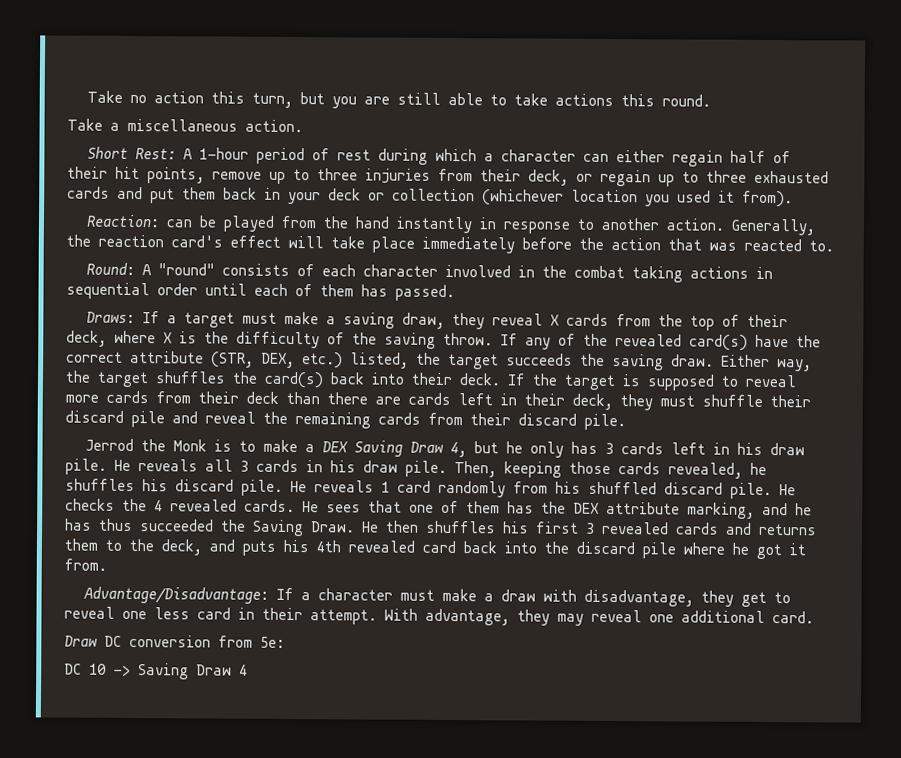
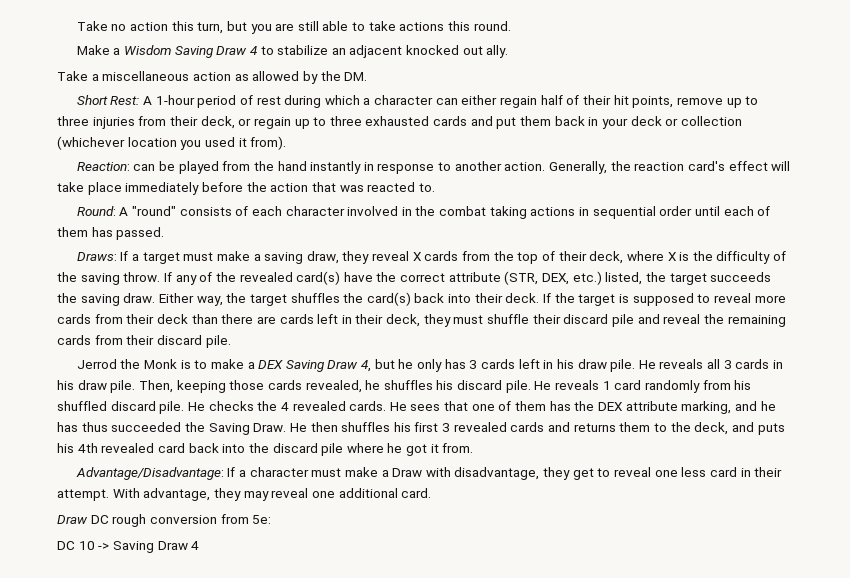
[67,118,303,133] Take a miscellaneous action. -> [76,45,509,58] [57,71,368,84] Make a Wisdom Saving Draw 4 to stabilize an adjacent knocked out ally. // Take a miscellaneous action as allowed by the DM.
[500,589,536,602] draw -> [392,468,423,477] Draw
(122, 641) none -> [112,514,147,527] rough

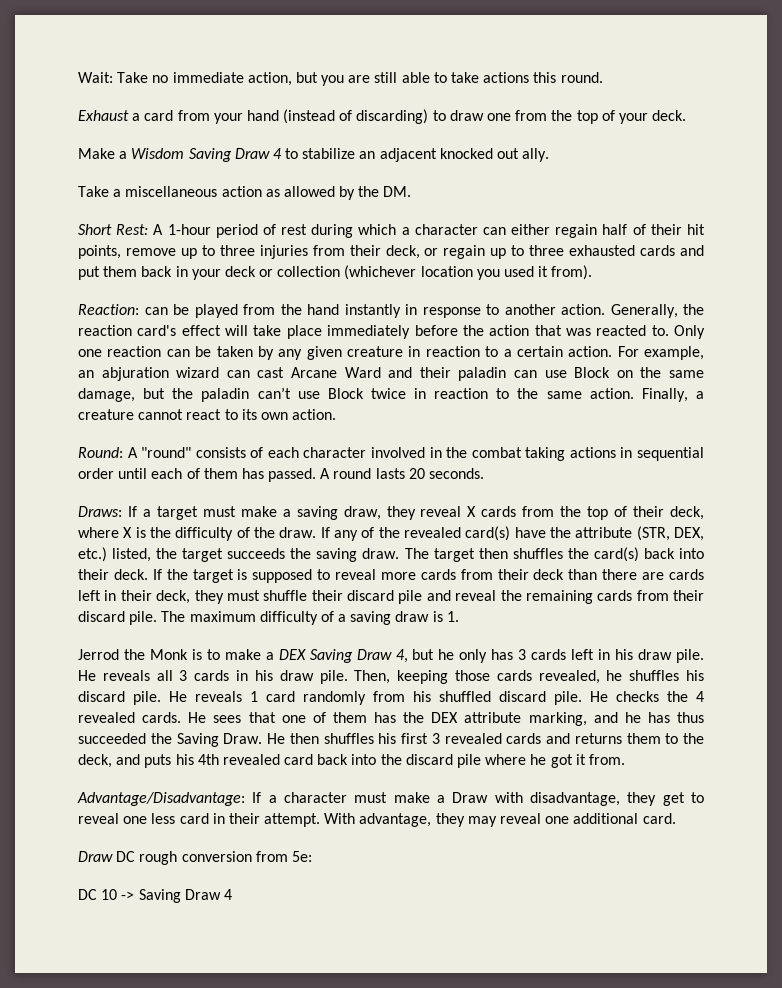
(76, 26) none -> [78,72,113,83] Wait:
[129,21,224,34] action this turn, -> [172,72,292,86] immediate action,
(511, 26) none -> [78,109,687,124] // Exhaust a card from your hand (instead of discarding) to draw one from the top of your deck.
(435, 187) none -> [674,325,705,339] [78,346,704,360] [78,367,705,381] [78,387,704,402] [78,409,337,420] Only one reaction can be taken by any given creature in reaction to a certain action. For example, an abjuration wizard can cast Arcane Ward and their paladin can use Block on the same damage, but the paladin can’t use Block twice in reaction to the same action. Finally, a creature cannot react to its own action.
(165, 233) none -> [320,468,485,479] A round lasts 20 seconds.
[80,272,161,285] saving throw. -> [279,527,317,538] draw.
[400,273,446,282] correct -> (571, 532) none
[158,293,287,306] Either way, the target -> [404,548,508,562] The target then
(231, 341) none -> [161,611,459,625] The maximum difficulty of a saving draw is 1.

